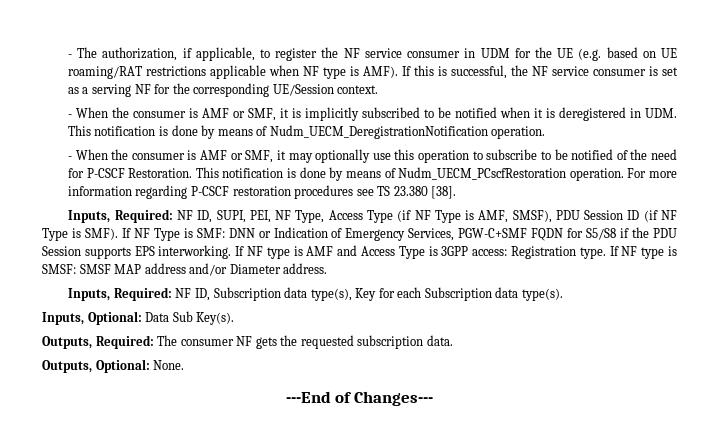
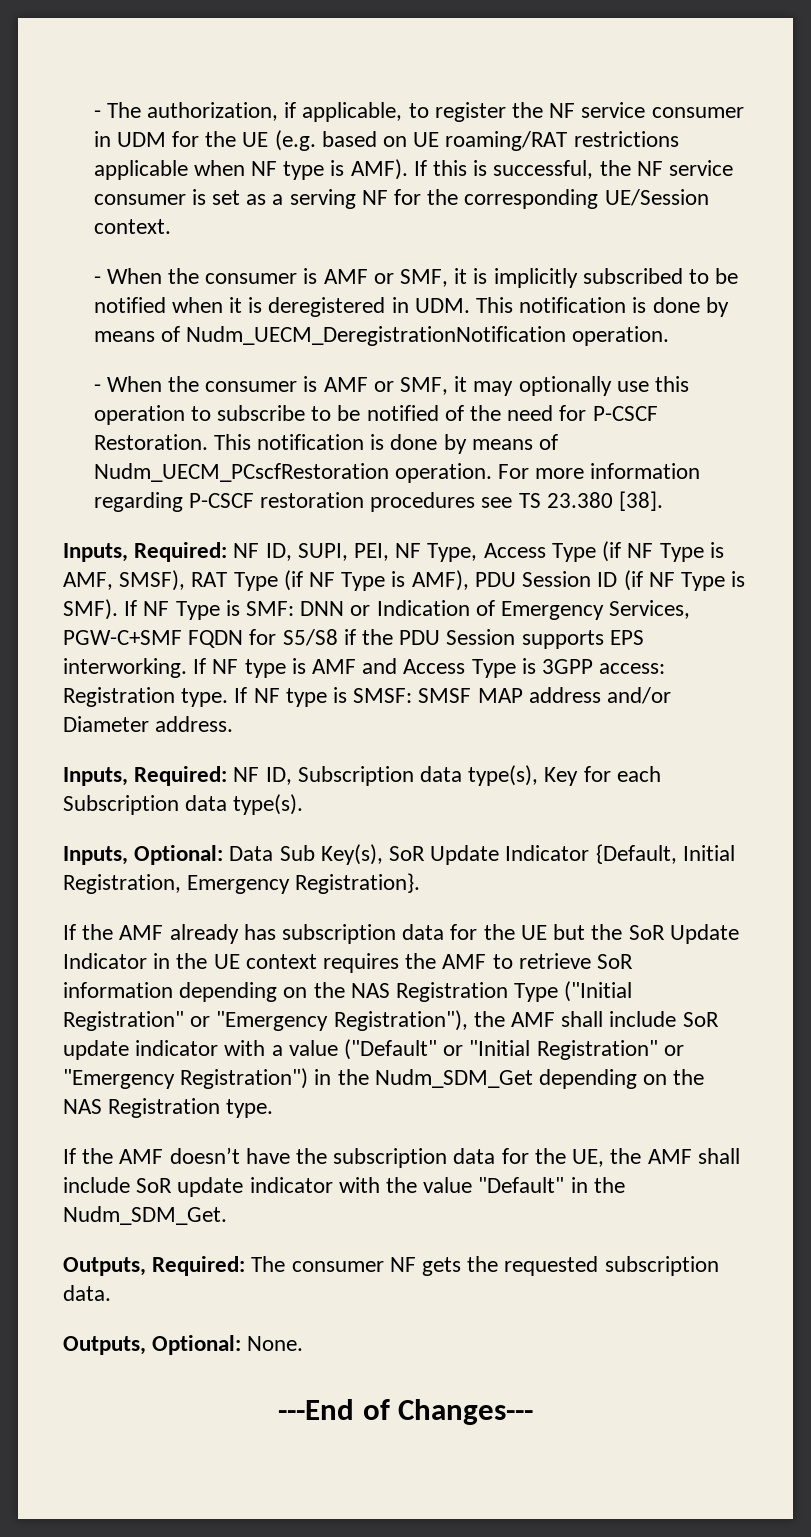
(552, 216) none -> [191,570,469,591] RAT Type (if NF Type is AMF),
[196,312,235,325] Key(s). -> [320,844,735,865] [63,873,421,894] [63,924,739,944] [63,953,634,973] [63,981,633,1002] [63,1010,719,1031] [63,1039,684,1060] [63,1068,705,1089] [63,1098,274,1118] [63,1147,740,1168] [63,1177,625,1197] [63,1206,227,1225] Key(s), SoR Update Indicator {Default, Initial Registration, Emergency Registration}. // If the AMF already has subscription data for the UE but the SoR Update Indicator in the UE context requires the AMF to retrieve SoR information depending on the NAS Registration Type ("Initial Registration" or "Emergency Registration"), the AMF shall include SoR update indicator with a value ("Default" or "Initial Registration" or "Emergency Registration") in the Nudm_SDM_Get depending on the NAS Registration type. // If the AMF doesn’t have the subscription data for the UE, the AMF shall include SoR update indicator with the value "Default" in the Nudm_SDM_Get.

